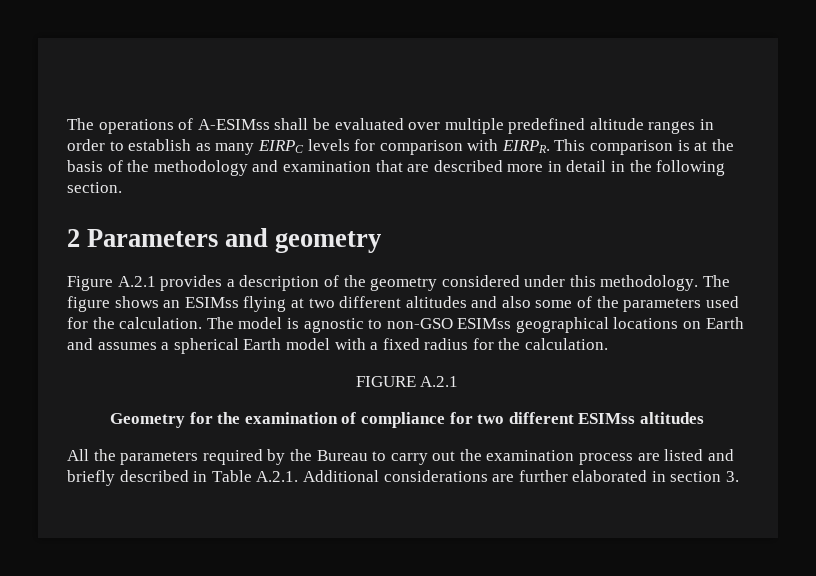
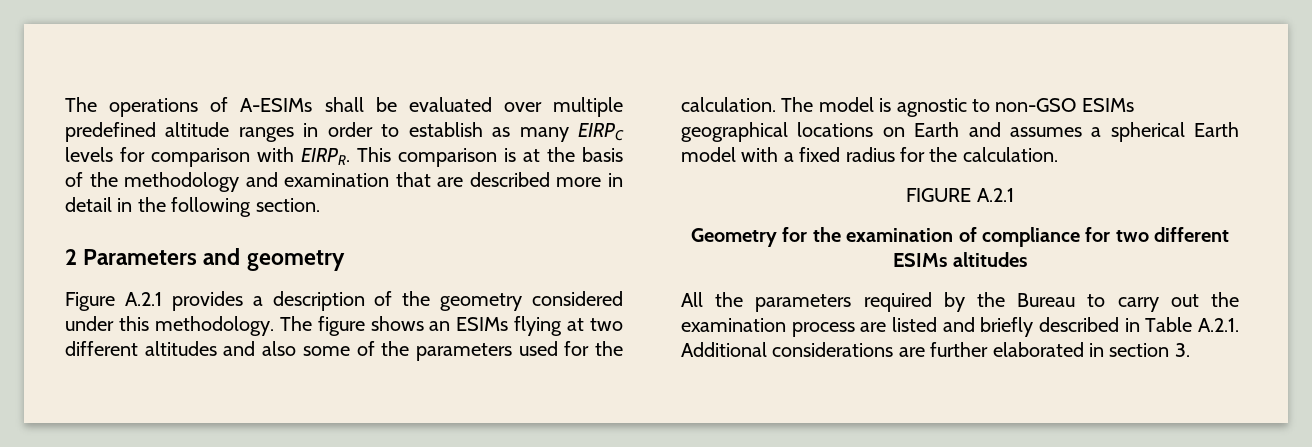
[197,119,270,130] A-ESIMss -> [240,98,313,112] A-ESIMs
[184,297,239,308] ESIMss -> [456,317,509,331] ESIMs
[457,318,512,329] ESIMss -> [1081,98,1134,112] ESIMs
[578,413,636,424] ESIMss -> [893,253,948,267] ESIMs

